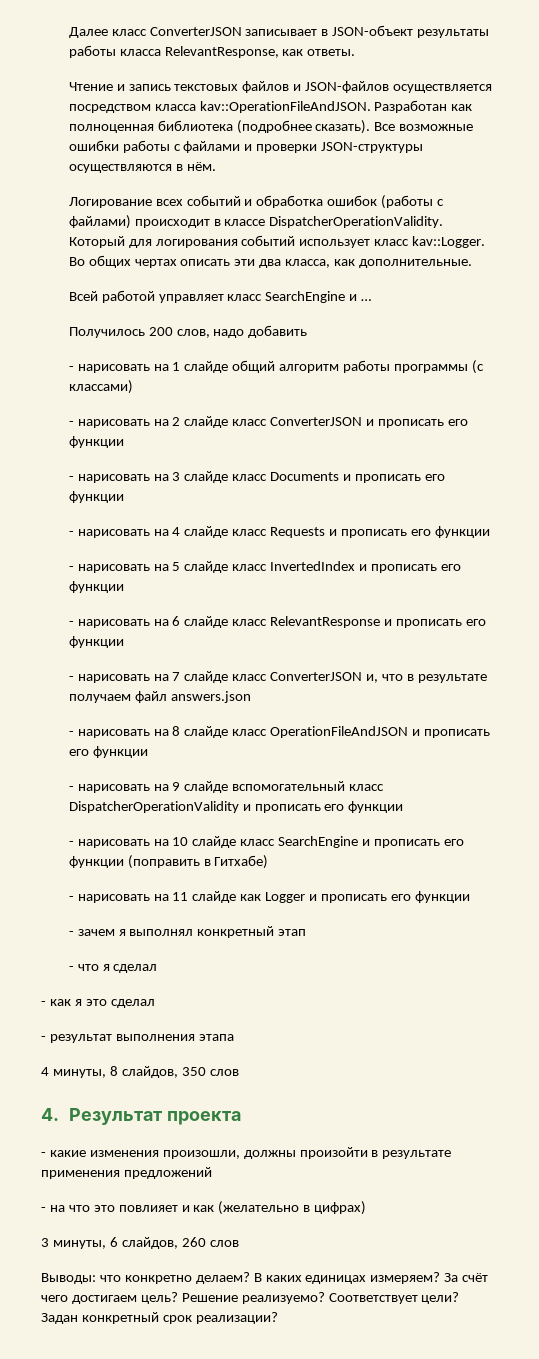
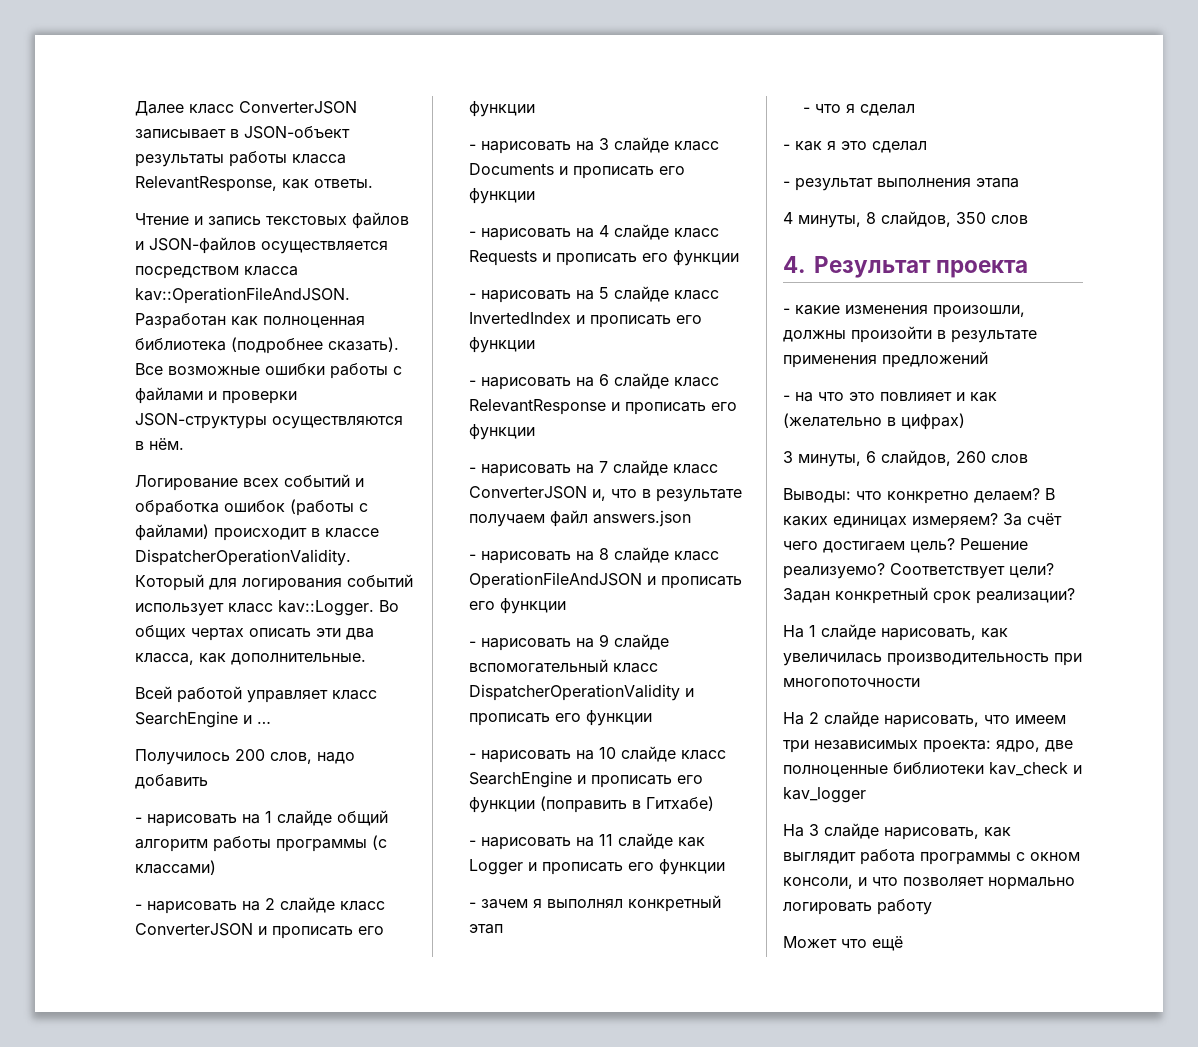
(278, 1318) none -> [783,624,1008,641] [783,653,1082,666] [783,678,920,687] [783,711,1066,728] [783,740,1073,753] [783,762,1082,777] [783,787,866,803] [783,823,1011,840] [783,849,1080,865] [783,877,1075,890] [783,899,932,915] [783,936,903,951] // На 1 слайде нарисовать, как увеличилась производительность при многопоточности // На 2 слайде нарисовать, что имеем три независимых проекта: ядро, две полноценные библиотеки kav_check и kav_logger // На 3 слайде нарисовать, как выглядит работа программы с окном консоли, и что позволяет нормально логировать работу // Может что ещё

